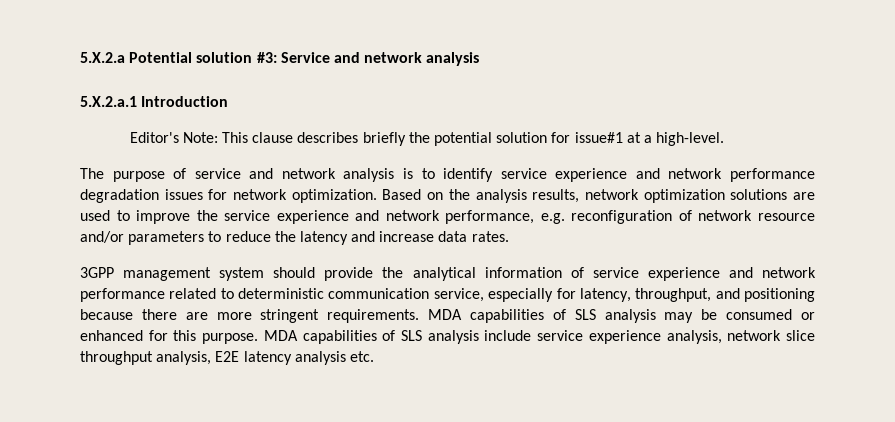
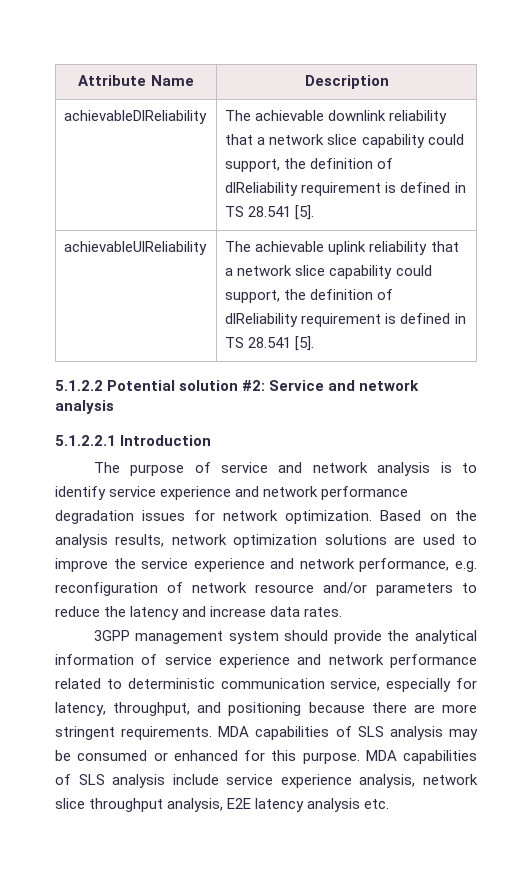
[80,52,125,63] 5.X.2.a -> [78,75,194,86] [304,75,389,89] [64,110,208,124] [225,110,448,124] [225,134,464,148] [225,158,394,172] [225,182,466,196] [225,205,315,220] [64,241,208,255] [225,241,459,255] [225,265,432,279] [225,289,394,303] [225,313,466,327] [225,336,315,351] [55,380,103,391] Attribute Name | Description // achievableDlReliability | The achievable downlink reliability that a network slice capability could support, the definition of dlReliability requirement is defined in TS 28.541 [5]. // achievableUlReliability | The achievable uplink reliability that a network slice capability could support, the definition of dlReliability requirement is defined in TS 28.541 [5]. // 5.1.2.2
[256,52,277,63] #3: -> [242,380,266,391] #2:
[80,96,137,107] 5.X.2.a.1 -> [55,435,116,446] 5.1.2.2.1
[129,132,725,146] // Editor's Note: This clause describes briefly the potential solution for issue#1 at a high-level. -> (212, 440) none

